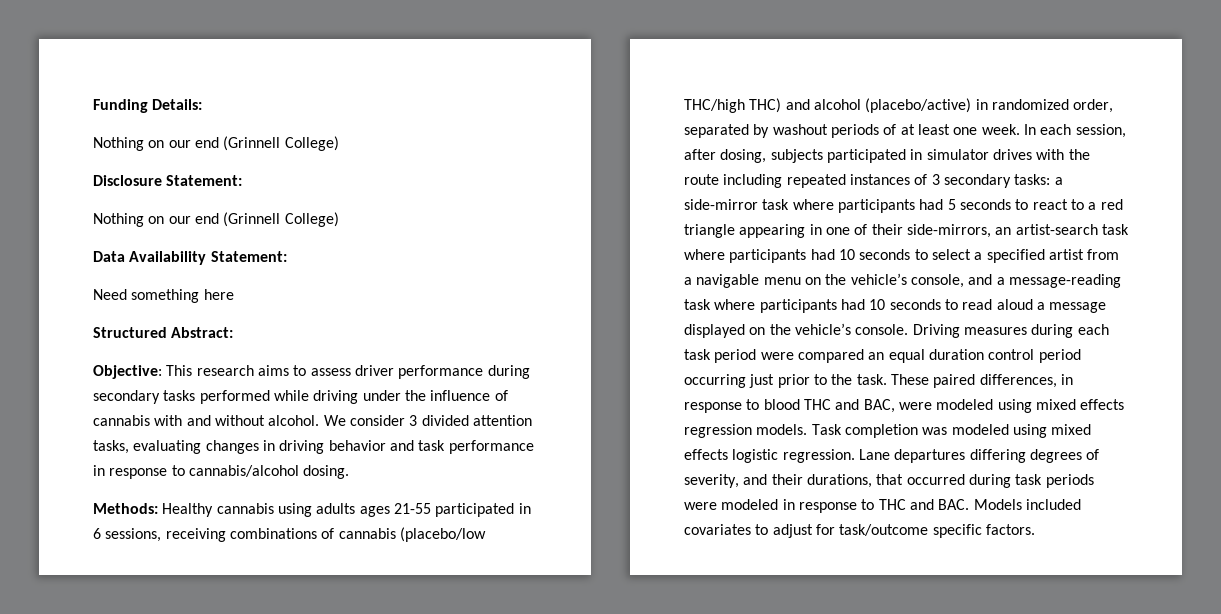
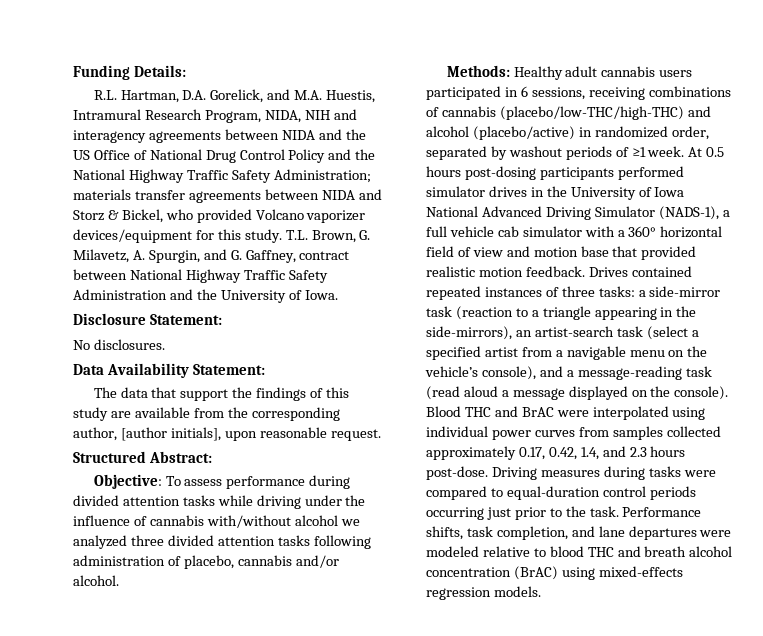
[93,136,339,151] [93,175,243,186] [93,212,339,227] [93,251,287,265] [93,289,234,303] [93,327,234,338] [93,365,530,379] [93,390,270,404] Nothing on our end (Grinnell College) // Disclosure Statement: // Nothing on our end (Grinnell College) // Data Availability Statement: // Need something here // Structured Abstract: // Objective: This research aims to assess driver performance during secondary tasks performed -> [93,89,376,103] [73,109,357,123] [73,129,366,143] [73,149,376,163] [73,169,371,183] [73,189,382,203] [73,209,366,223] [73,229,371,243] [73,249,350,263] [73,269,328,283] [73,289,338,303] [73,313,222,325] [73,339,165,350] [73,363,265,378] [93,387,349,401] [73,407,340,421] [73,427,381,441] [73,451,212,463] [93,474,351,489] [73,495,215,506] R.L. Hartman, D.A. Gorelick, and M.A. Huestis, Intramural Research Program, NIDA, NIH and interagency agreements between NIDA and the US Office of National Drug Control Policy and the National Highway Traffic Safety Administration; materials transfer agreements between NIDA and Storz & Bickel, who provided Volcano vaporizer devices/equipment for this study. T.L. Brown, G. Milavetz, A. Spurgin, and G. Gaffney, contract between National Highway Traffic Safety Administration and the University of Iowa. // Disclosure Statement: // No disclosures. // Data Availability Statement: // The data that support the findings of this study are available from the corresponding author, [author initials], upon reasonable request. // Structured Abstract: // Objective: To assess performance during divided attention tasks
[154,415,532,426] [93,440,534,454] [93,465,350,479] [93,503,431,517] with and without alcohol. We consider 3 divided attention tasks, evaluating changes in driving behavior and task performance in response to cannabis/alcohol dosing. // Methods: Healthy cannabis using adults ages 21-55 -> [206,515,360,528] [73,535,371,549] [73,555,339,569] [73,575,119,586] [446,65,693,80] with/without alcohol we analyzed three divided attention tasks following administration of placebo, cannabis and/or alcohol. // Methods: Healthy adult cannabis users
[399,527,486,542] [684,98,782,113] (placebo/low THC/high THC) -> [499,106,684,120] (placebo/low-THC/high-THC)
[900,124,1126,138] [684,149,1090,163] [684,174,783,188] at least one week. In each session, after dosing, subjects participated in simulator drives with the route including -> [631,146,725,157] [426,166,684,180] [426,186,685,200] [426,206,730,220] [426,226,723,238] [426,246,697,260] [426,266,692,277] ≥1 week. At 0.5 hours post-dosing participants performed simulator drives in the University of Iowa National Advanced Driving Simulator (NADS-1), a full vehicle cab simulator with a 360° horizontal field of view and motion base that provided realistic motion feedback. Drives contained
[931,174,1011,188] 3 secondary -> [561,286,595,297] three
[792,199,1068,213] where participants had 5 seconds to react -> [455,306,513,320] (reaction
[1100,199,1123,210] red -> (539, 313) none
[825,224,1129,238] [684,249,971,263] one of their side-mirrors, an artist-search task where participants had 10 seconds to select -> [676,306,697,317] [426,326,688,340] the side-mirrors), an artist-search task (select
[910,274,964,288] console, -> [481,366,536,380] console),
[714,299,993,313] where participants had 10 seconds to read -> [426,386,460,400] (read
[794,323,1109,338] [684,349,1081,363] vehicle’s console. Driving measures during each task period were compared an equal duration control period -> [674,386,729,400] [426,406,706,420] [426,426,721,440] [426,446,686,460] [426,466,716,480] [426,486,696,500] console). Blood THC and BrAC were interpolated using individual power curves from samples collected approximately 0.17, 0.42, 1.4, and 2.3 hours post-dose. Driving measures during tasks were compared to equal-duration control periods
[890,374,1073,388] [684,399,1125,413] [684,424,1092,438] [684,449,1100,463] [684,474,1094,488] [684,499,1081,513] [684,524,1035,538] These paired differences, in response to blood THC and BAC, were modeled using mixed effects regression models. Task completion was modeled using mixed effects logistic regression. Lane departures differing degrees of severity, and their durations, that occurred during task periods were modeled in response to THC and BAC. Models included covariates to adjust for task/outcome specific factors. -> [622,507,702,517] [426,526,732,540] [426,546,733,557] [426,566,683,580] [426,586,541,600] Performance shifts, task completion, and lane departures were modeled relative to blood THC and breath alcohol concentration (BrAC) using mixed-effects regression models.

